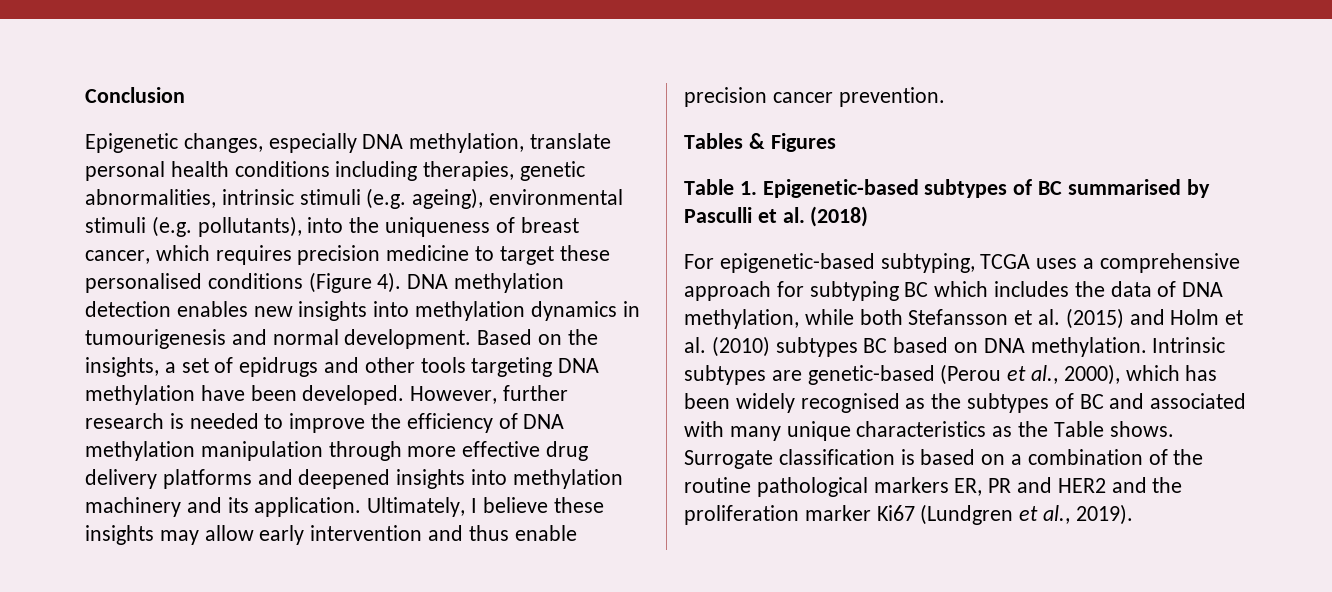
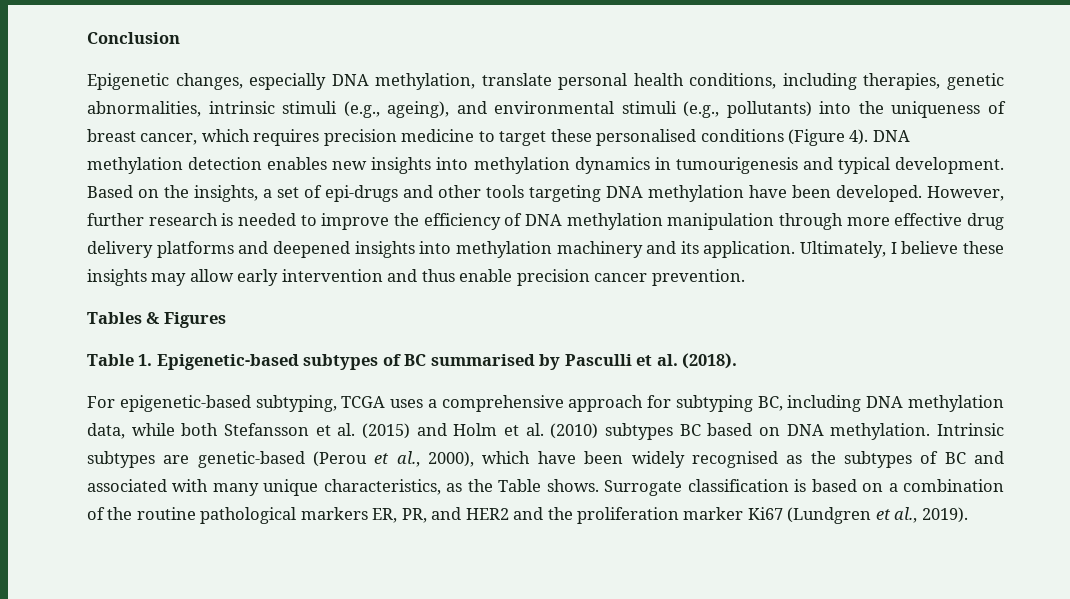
[234,161,330,177] conditions -> [689,73,777,89] conditions,
[366,188,624,209] [85,216,302,237] (e.g. ageing), environmental stimuli (e.g. pollutants), -> [343,101,812,118] (e.g., ageing), and environmental stimuli (e.g., pollutants)
[272,329,339,345] normal -> [837,157,890,174] typical
[239,357,319,377] epidrugs -> [325,185,398,202] epi-drugs
[810,206,869,227] (2018) -> [682,353,738,369] (2018).
[904,281,1224,297] [684,309,799,329] BC which includes the data of DNA methylation, -> [757,395,1004,412] [87,423,125,439] BC, including DNA methylation data,
[1185,365,1218,381] has -> [537,451,576,464] have
[856,421,987,437] characteristics -> [323,479,441,495] characteristics,
[988,478,1012,493] PR -> [401,508,427,523] PR,

